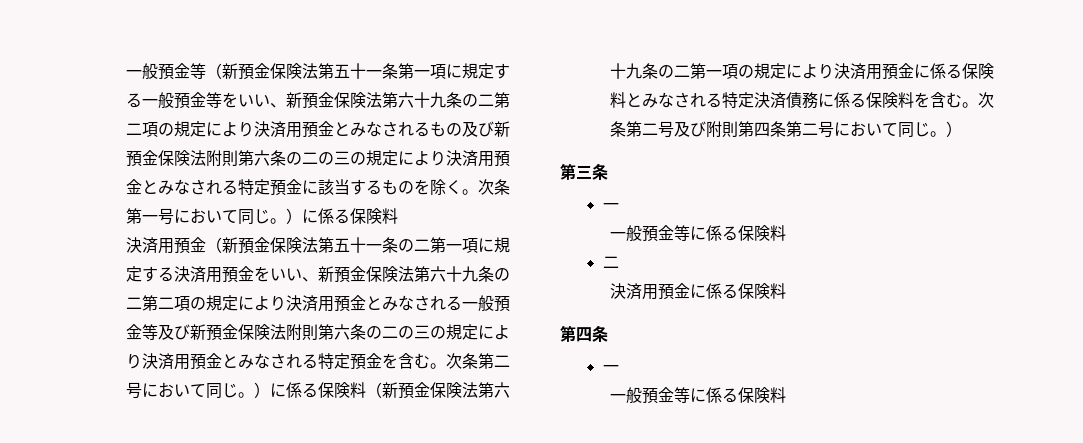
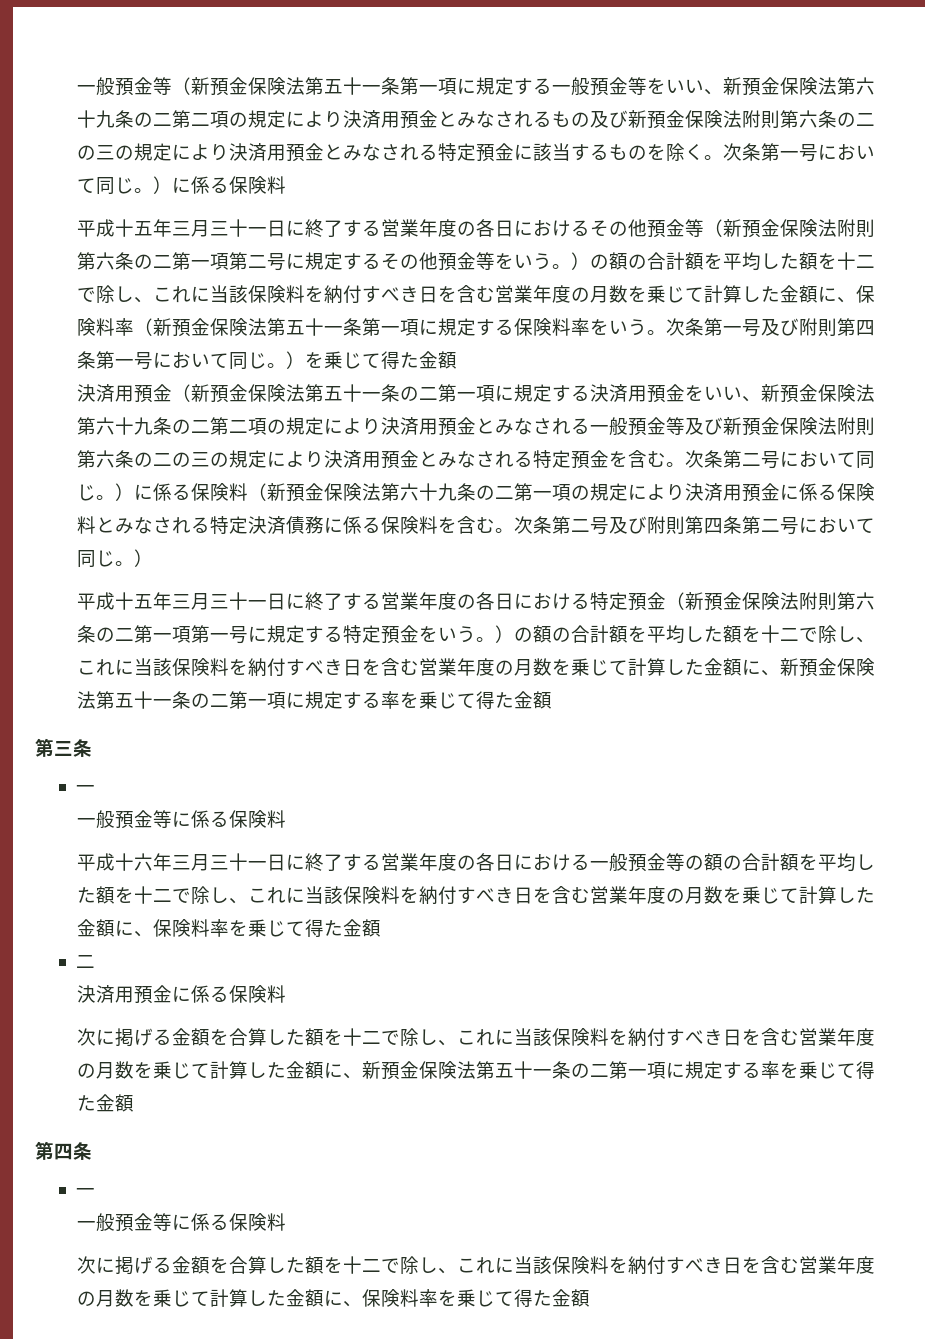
(399, 216) none -> [76,219,875,238] [76,252,875,271] [76,285,875,304] [76,318,875,337] [76,351,457,370] // 平成十五年三月三十一日に終了する営業年度の各日におけるその他預金等（新預金保険法附則第六条の二第一項第二号に規定するその他預金等をいう。）の額の合計額を平均した額を十二で除し、これに当該保険料を納付すべき日を含む営業年度の月数を乗じて計算した金額に、保険料率（新預金保険法第五十一条第一項に規定する保険料率をいう。次条第一号及び附則第四条第一号において同じ。）を乗じて得た金額
(963, 129) none -> [76,592,875,611] [76,625,875,644] [76,658,875,677] [76,691,552,709] // 平成十五年三月三十一日に終了する営業年度の各日における特定預金（新預金保険法附則第六条の二第一項第一号に規定する特定預金をいう。）の額の合計額を平均した額を十二で除し、これに当該保険料を納付すべき日を含む営業年度の月数を乗じて計算した金額に、新預金保険法第五十一条の二第一項に規定する率を乗じて得た金額
(787, 233) none -> [76,853,875,872] [76,886,875,905] [76,919,381,937] // 平成十六年三月三十一日に終了する営業年度の各日における一般預金等の額の合計額を平均した額を十二で除し、これに当該保険料を納付すべき日を含む営業年度の月数を乗じて計算した金額に、保険料率を乗じて得た金額
(787, 291) none -> [76,1028,875,1047] [76,1061,875,1080] [76,1094,134,1112] // 次に掲げる金額を合算した額を十二で除し、これに当該保険料を納付すべき日を含む営業年度の月数を乗じて計算した金額に、新預金保険法第五十一条の二第一項に規定する率を乗じて得た金額
(787, 395) none -> [76,1256,875,1275] [76,1289,590,1307] // 次に掲げる金額を合算した額を十二で除し、これに当該保険料を納付すべき日を含む営業年度の月数を乗じて計算した金額に、保険料率を乗じて得た金額

